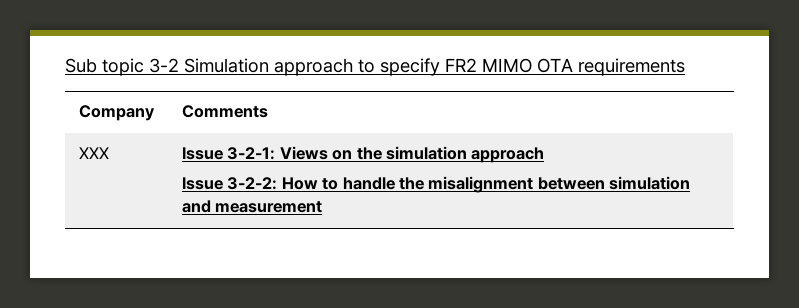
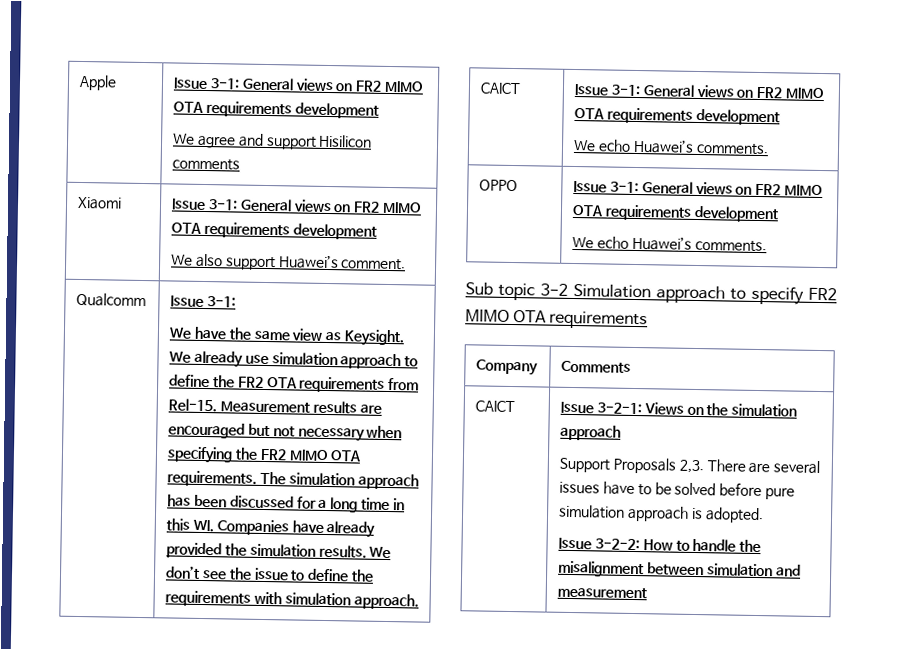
(65, 65) none -> [79,74,118,91] [173,77,425,93] [173,101,379,119] [173,133,373,150] [172,158,241,171] [77,196,123,210] [171,198,423,214] [171,222,377,240] [171,253,407,271] [76,292,147,308] [170,295,237,308] [169,326,406,347] [169,350,419,370] [169,374,420,393] [168,398,382,414] [168,422,403,442] [167,446,363,464] [167,470,419,490] [167,494,405,513] [166,518,376,538] [166,542,392,559] [165,565,375,582] [165,590,419,610] [480,82,522,95] [574,83,826,100] [574,107,780,126] [573,138,769,156] [479,179,519,192] [573,180,824,197] [572,204,779,223] [572,235,767,253] Apple | Issue 3-1: General views on FR2 MIMO OTA requirements development // We agree and support Hisilicon comments // Xiaomi | Issue 3-1: General views on FR2 MIMO OTA requirements development // We also support Huawei’s comment. // Qualcomm | Issue 3-1: // We have the same view as Keysight. We already use simulation approach to define the FR2 OTA requirements from Rel-15. Measurement results are encouraged but not necessary when specifying the FR2 MIMO OTA requirements. The simulation approach has been discussed for a long time in this WI. Companies have already provided the simulation results. We don’t see the issue to define the requirements with simulation approach. // CAICT | Issue 3-1: General views on FR2 MIMO OTA requirements development // We echo Huawei’s comments. // OPPO | Issue 3-1: General views on FR2 MIMO OTA requirements development // We echo Huawei’s comments. //
[78,147,109,159] XXX -> [475,400,516,413] CAICT
(545, 155) none -> [559,457,821,475] [559,481,796,500] [558,504,764,524] // Support Proposals 2,3. There are several issues have to be solved before pure simulation approach is adopted.

